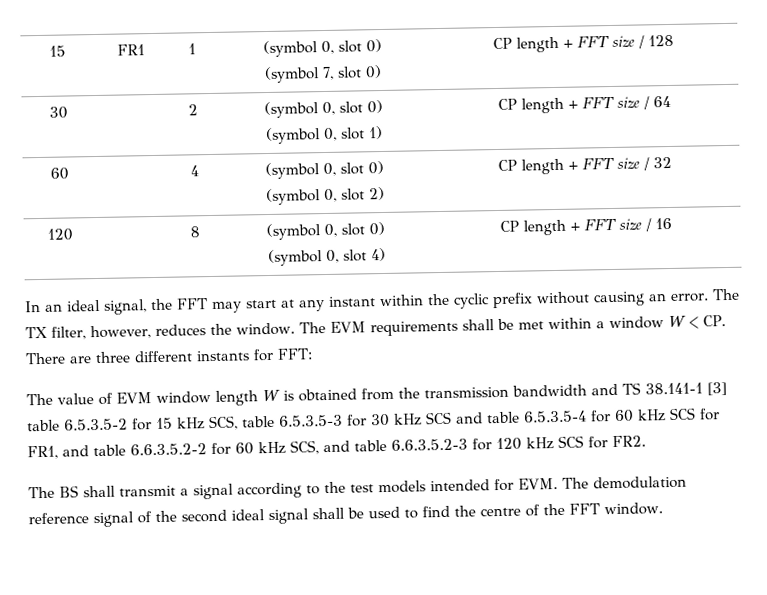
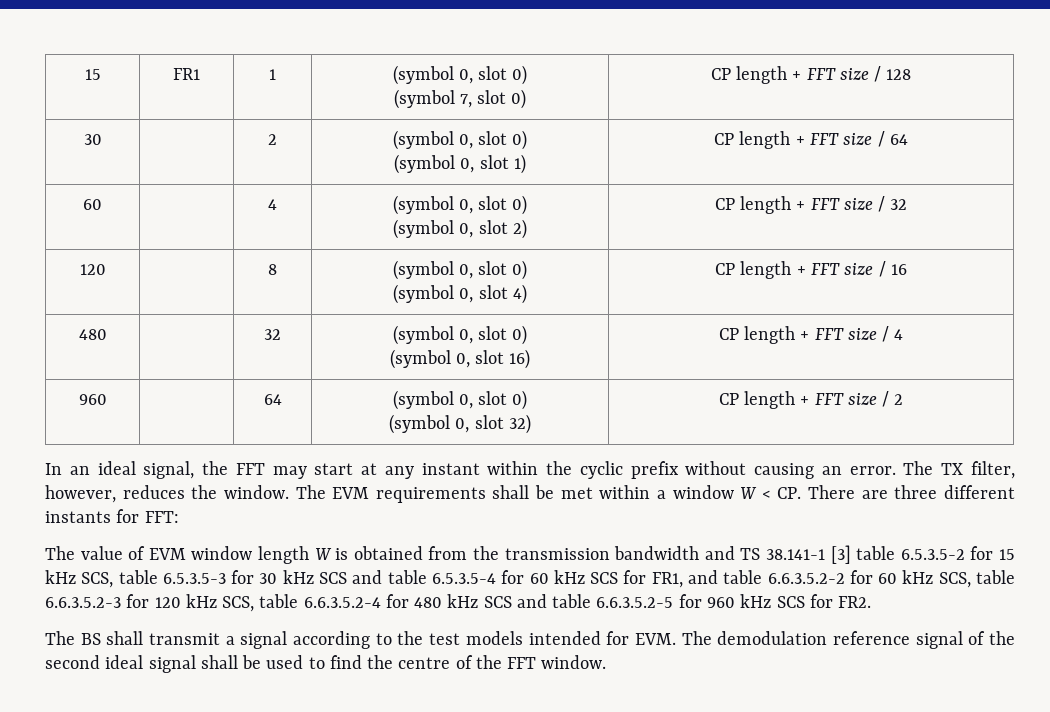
(672, 223) none -> [78,329,107,340] [264,329,281,340] [392,325,528,345] [389,349,531,369] [718,326,904,344] [78,394,107,405] [263,394,282,405] [392,390,528,410] [389,414,531,434] [718,391,904,409] // 480 | | 32 | (symbol 0, slot 0) // (symbol 0, slot 16) | CP length + FFT size / 4 // 960 | | 64 | (symbol 0, slot 0) // (symbol 0, slot 32) | CP length + FFT size / 2
[323,440,350,453] and -> (971, 580) none
(554, 443) none -> [222,594,772,612] SCS, table 6.6.3.5.2-4 for 480 kHz SCS and table 6.6.3.5.2-5 for 960 kHz

